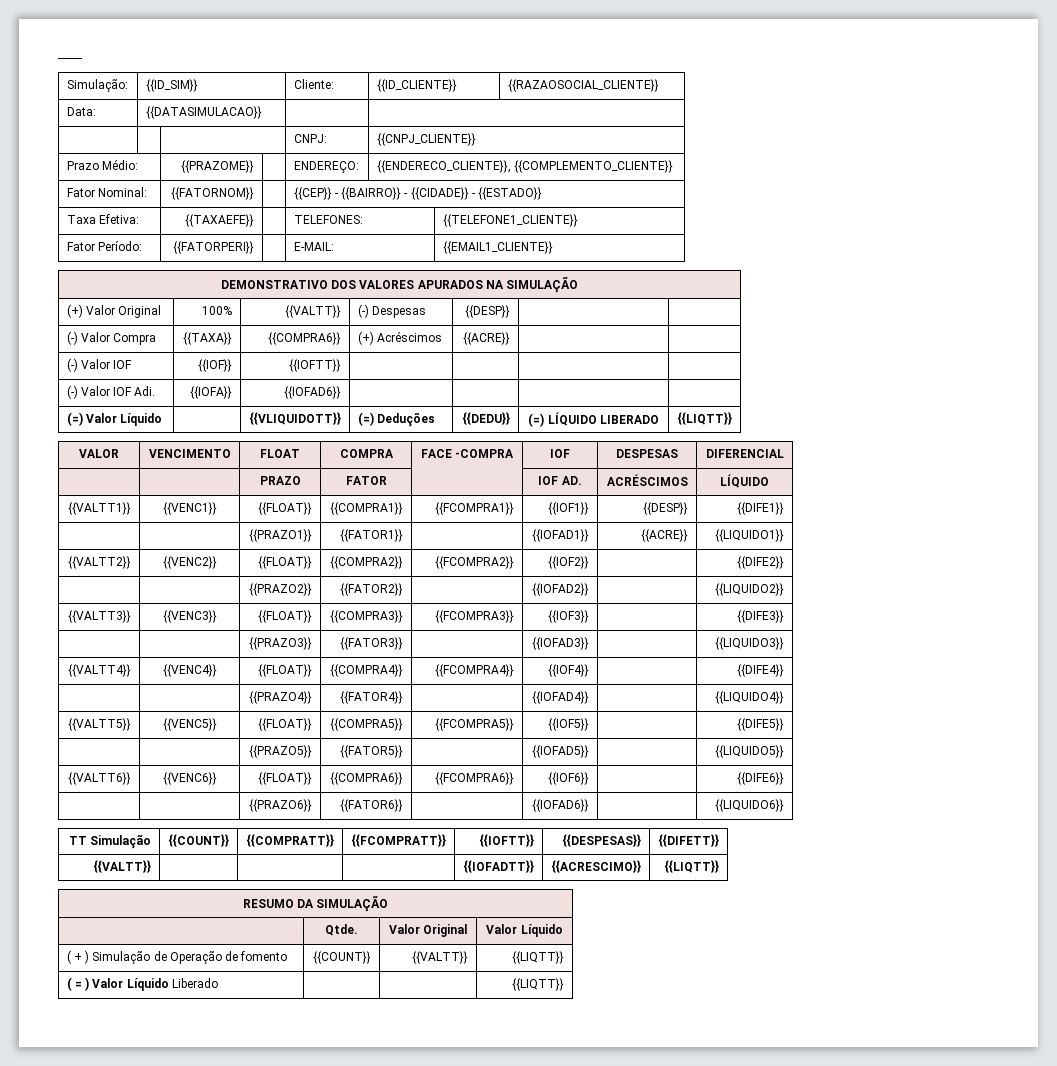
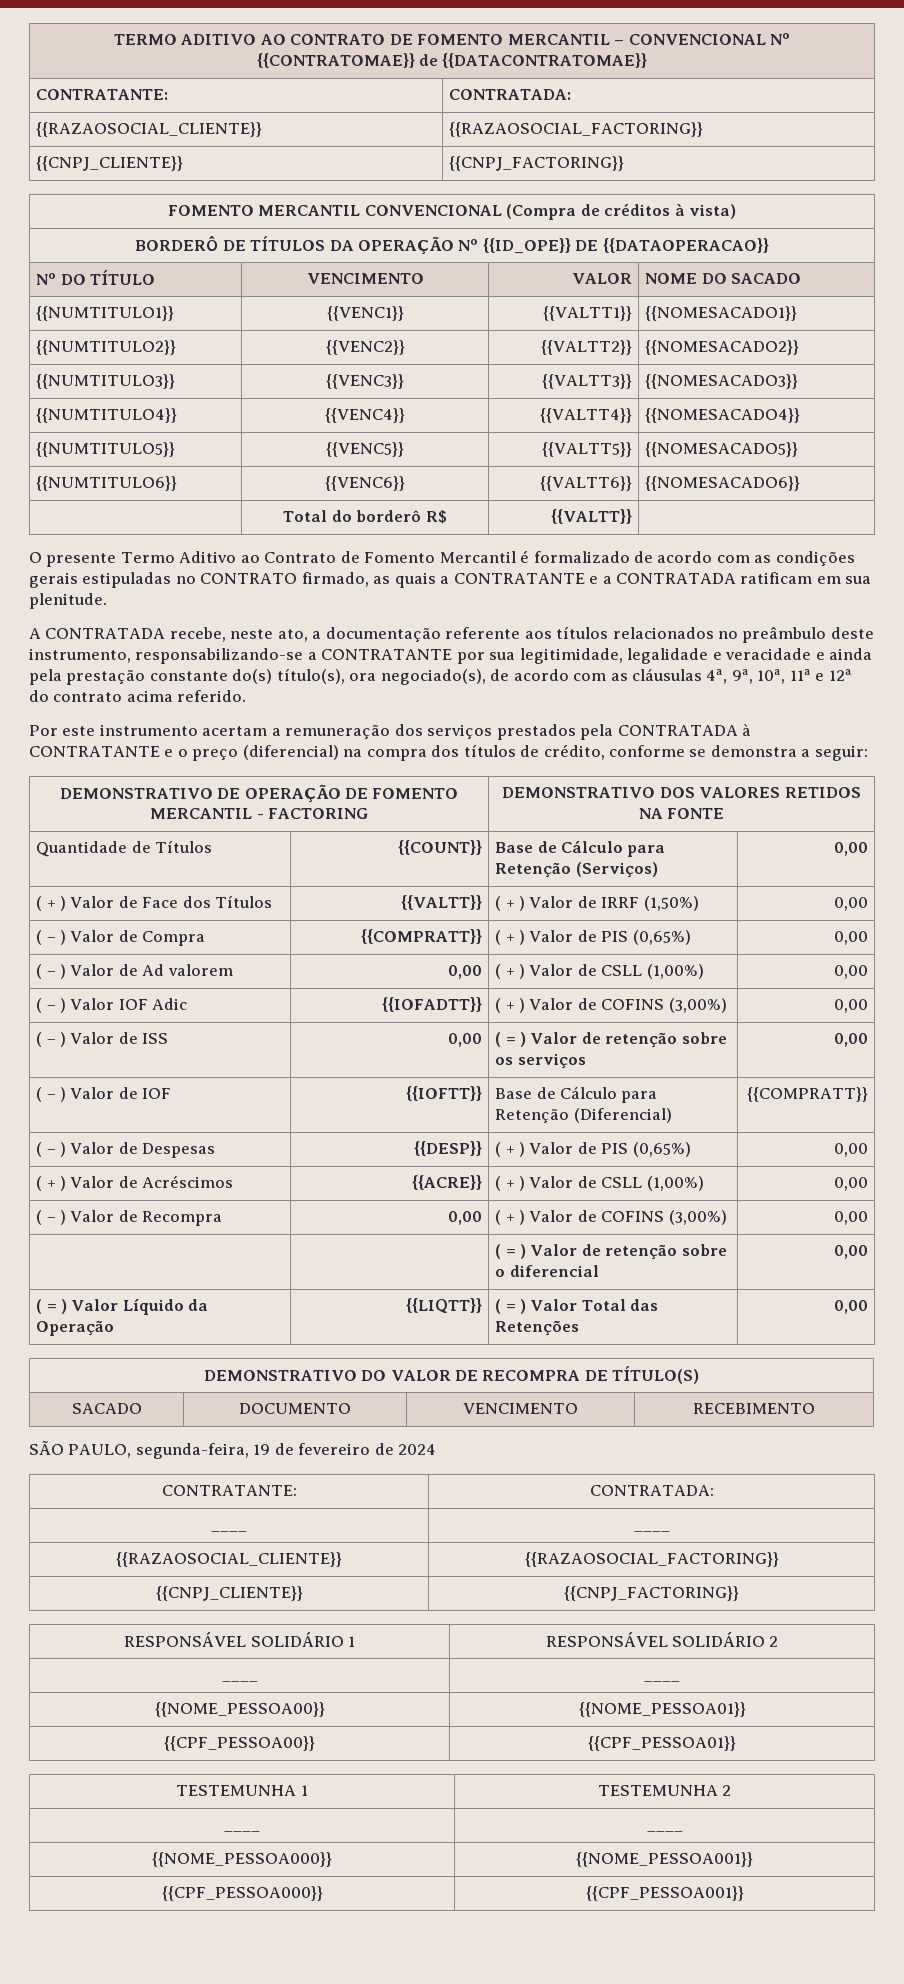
[58,58,83,59] [66,79,128,92] [145,79,198,92] [293,79,334,89] [376,79,457,92] [507,79,659,92] [66,107,96,116] [145,106,262,119] [293,134,327,143] [376,133,476,146] [66,159,138,170] [181,160,255,173] [293,161,359,173] [376,160,673,173] [66,187,147,197] [171,187,255,200] [293,187,542,200] [66,214,139,224] [185,214,255,227] [293,215,363,224] [442,214,578,227] [66,241,142,251] [173,241,255,254] [293,242,334,251] [442,241,553,254] [220,276,579,293] [66,304,162,318] [202,306,233,315] [285,305,342,318] [357,304,426,318] [465,305,511,318] [66,331,157,345] [183,332,233,345] [268,332,342,345] [357,331,442,345] [463,332,511,345] [66,358,133,372] [198,359,233,372] [289,359,342,372] [66,385,156,399] [190,386,233,399] [284,386,342,399] [66,412,163,426] [249,412,342,425] [357,412,435,427] [462,412,511,425] [528,412,659,427] [677,412,733,425] [79,449,119,458] [148,449,231,458] [260,449,300,458] [339,449,394,458] [420,449,515,458] [550,449,570,458] [616,449,678,458] [705,449,784,458] [259,476,301,485] [345,476,387,485] [538,476,582,485] [606,474,688,486] [720,474,769,488] [68,502,132,515] [162,502,217,515] [258,502,313,515] [330,502,404,515] [435,502,515,515] [548,502,590,515] [643,502,689,515] [737,502,785,515] [249,529,313,542] [340,529,404,542] [532,529,590,542] [641,529,689,542] [715,529,785,542] [68,556,132,569] [162,556,217,569] [258,556,313,569] [330,556,404,569] [435,556,515,569] [548,556,590,569] [737,556,785,569] [249,583,313,596] [340,583,404,596] [532,583,590,596] [715,583,785,596] [68,610,132,623] [162,610,217,623] [258,610,313,623] [330,610,404,623] [435,610,515,623] [548,610,590,623] [737,610,785,623] [249,637,313,650] [340,637,404,650] [532,637,590,650] [715,637,785,650] [68,664,132,677] [162,664,217,677] [258,664,313,677] [330,664,404,677] [435,664,515,677] [548,664,590,677] [737,664,785,677] [249,691,313,704] [340,691,404,704] [532,691,590,704] [715,691,785,704] [68,718,132,731] [162,718,217,731] [258,718,313,731] [330,718,404,731] [435,718,515,731] [548,718,590,731] [737,718,785,731] [249,745,313,758] [340,745,404,758] [532,745,590,758] [715,745,785,758] [68,772,132,785] [162,772,217,785] [258,772,313,785] [330,772,404,785] [435,772,515,785] [548,772,590,785] [737,772,785,785] [249,799,313,812] [340,799,404,812] [532,799,590,812] [715,799,785,812] [69,834,152,849] [168,834,230,847] [246,834,335,847] [351,834,447,847] [479,834,535,847] [562,834,642,847] [658,834,720,847] [93,860,152,873] [463,860,535,873] [551,860,642,873] [664,860,720,873] [242,895,389,912] [325,924,358,936] [388,924,468,937] [486,924,563,937] [66,950,288,964] [313,951,372,964] [412,951,469,964] [512,951,565,964] ____ // Simulação: | {{ID_SIM}} | Cliente: | {{ID_CLIENTE}} | {{RAZAOSOCIAL_CLIENTE}} // Data: | {{DATASIMULACAO}} | | // | | | CNPJ: | {{CNPJ_CLIENTE}} // Prazo Médio: | {{PRAZOME}} | | ENDEREÇO: | {{ENDERECO_CLIENTE}}, {{COMPLEMENTO_CLIENTE}} // Fator Nominal: | {{FATORNOM}} | | {{CEP}} - {{BAIRRO}} - {{CIDADE}} - {{ESTADO}} // Taxa Efetiva: | {{TAXAEFE}} | | TELEFONES: | {{TELEFONE1_CLIENTE}} // Fator Período: | {{FATORPERI}} | | E-MAIL: | {{EMAIL1_CLIENTE}} // DEMONSTRATIVO DOS VALORES APURADOS NA SIMULAÇÃO // (+) Valor Original | 100% | {{VALTT}} | (-) Despesas | {{DESP}} | | // (-) Valor Compra | {{TAXA}} | {{COMPRA6}} | (+) Acréscimos | {{ACRE}} | | // (-) Valor IOF | {{IOF}} | {{IOFTT}} | | | | // (-) Valor IOF Adi. | {{IOFA}} | {{IOFAD6}} | | | | // (=) Valor Líquido | | {{VLIQUIDOTT}} | (=) Deduções | {{DEDU}} | (=) LÍQUIDO LIBERADO | {{LIQTT}} // VALOR | VENCIMENTO | FLOAT | COMPRA | FACE -COMPRA | IOF | DESPESAS | DIFERENCIAL // | | PRAZO | FATOR | | IOF AD. | ACRÉSCIMOS | LÍQUIDO // {{VALTT1}} | {{VENC1}} | {{FLOAT}} | {{COMPRA1}} | {{FCOMPRA1}} | {{IOF1}} | {{DESP}} | {{DIFE1}} // | | {{PRAZO1}} | {{FATOR1}} | | {{IOFAD1}} | {{ACRE}} | {{LIQUIDO1}} // {{VALTT2}} | {{VENC2}} | {{FLOAT}} | {{COMPRA2}} | {{FCOMPRA2}} | {{IOF2}} | | {{DIFE2}} // | | {{PRAZO2}} | {{FATOR2}} | | {{IOFAD2}} | | {{LIQUIDO2}} // {{VALTT3}} | {{VENC3}} | {{FLOAT}} | {{COMPRA3}} | {{FCOMPRA3}} | {{IOF3}} | | {{DIFE3}} // | | {{PRAZO3}} | {{FATOR3}} | | {{IOFAD3}} | | {{LIQUIDO3}} // {{VALTT4}} | {{VENC4}} | {{FLOAT}} | {{COMPRA4}} | {{FCOMPRA4}} | {{IOF4}} | | {{DIFE4}} // | | {{PRAZO4}} | {{FATOR4}} | | {{IOFAD4}} | | {{LIQUIDO4}} // {{VALTT5}} | {{VENC5}} | {{FLOAT}} | {{COMPRA5}} | {{FCOMPRA5}} | {{IOF5}} | | {{DIFE5}} // | | {{PRAZO5}} | {{FATOR5}} | | {{IOFAD5}} | | {{LIQUIDO5}} // {{VALTT6}} | {{VENC6}} | {{FLOAT}} | {{COMPRA6}} | {{FCOMPRA6}} | {{IOF6}} | | {{DIFE6}} // | | {{PRAZO6}} | {{FATOR6}} | | {{IOFAD6}} | | {{LIQUIDO6}} // TT Simulação | {{COUNT}} | {{COMPRATT}} | {{FCOMPRATT}} | {{IOFTT}} | {{DESPESAS}} | {{DIFETT}} // {{VALTT}} | | | | {{IOFADTT}} | {{ACRESCIMO}} | {{LIQTT}} // RESUMO DA SIMULAÇÃO // | Qtde. | Valor Original | Valor Líquido // ( + ) Simulação de Operação de fomento | {{COUNT}} | {{VALTT}} | {{LIQTT}} -> [113,33,791,45] [256,53,648,68] [36,89,169,100] [449,89,572,100] [36,122,263,137] [449,122,704,137] [36,156,184,171] [449,156,625,171] [167,203,737,220] [135,236,769,255] [36,270,155,285] [306,273,424,284] [571,273,632,284] [645,273,801,284] [36,306,175,321] [326,306,404,321] [542,306,632,321] [645,306,798,321] [36,340,177,355] [325,340,405,355] [540,340,632,355] [645,340,800,355] [36,374,176,389] [325,374,404,389] [541,374,632,389] [645,374,799,389] [36,408,178,423] [324,408,405,423] [539,408,632,423] [645,408,801,423] [36,442,176,457] [325,442,404,457] [541,442,632,457] [645,442,799,457] [36,476,178,491] [324,476,405,491] [539,476,632,491] [645,476,801,491] [283,510,447,524] [550,509,632,524] [29,550,855,567] [29,572,872,588] [29,593,107,609] [29,626,874,643] [29,648,872,664] [29,668,852,685] [29,690,247,702] [29,723,751,740] [29,744,868,761] [59,784,459,803] [150,808,368,819] [502,787,861,798] [638,808,725,819] [36,840,212,857] [397,840,482,855] [495,840,666,857] [495,862,658,878] [833,842,868,856] [36,895,273,911] [400,895,482,910] [495,896,699,911] [833,897,868,911] [36,930,206,946] [360,929,482,944] [495,930,691,945] [833,931,868,945] [36,964,233,979] [447,965,482,979] [495,964,704,979] [833,965,868,979] [36,998,188,1013] [381,997,482,1012] [495,998,727,1013] [833,999,868,1013] [36,1032,169,1047] [447,1033,482,1047] [495,1032,727,1048] [495,1053,586,1069] [833,1033,868,1047] [36,1087,172,1102] [405,1086,482,1101] [495,1086,658,1103] [495,1108,672,1123] [746,1087,868,1102] [36,1142,216,1158] [413,1141,482,1156] [495,1142,691,1157] [833,1143,868,1157] [36,1175,234,1191] [411,1175,482,1190] [495,1176,704,1191] [833,1177,868,1191] [36,1210,223,1226] [447,1211,482,1225] [495,1210,727,1225] [833,1211,868,1225] [495,1244,727,1260] [495,1265,599,1277] [833,1245,868,1259] TERMO ADITIVO AO CONTRATO DE FOMENTO MERCANTIL – CONVENCIONAL Nº {{CONTRATOMAE}} de {{DATACONTRATOMAE}} // CONTRATANTE: | CONTRATADA: // {{RAZAOSOCIAL_CLIENTE}} | {{RAZAOSOCIAL_FACTORING}} // {{CNPJ_CLIENTE}} | {{CNPJ_FACTORING}} // FOMENTO MERCANTIL CONVENCIONAL (Compra de créditos à vista) // BORDERÔ DE TÍTULOS DA OPERAÇÃO Nº {{ID_OPE}} DE {{DATAOPERACAO}} // Nº DO TÍTULO | VENCIMENTO | VALOR | NOME DO SACADO // {{NUMTITULO1}} | {{VENC1}} | {{VALTT1}} | {{NOMESACADO1}} // {{NUMTITULO2}} | {{VENC2}} | {{VALTT2}} | {{NOMESACADO2}} // {{NUMTITULO3}} | {{VENC3}} | {{VALTT3}} | {{NOMESACADO3}} // {{NUMTITULO4}} | {{VENC4}} | {{VALTT4}} | {{NOMESACADO4}} // {{NUMTITULO5}} | {{VENC5}} | {{VALTT5}} | {{NOMESACADO5}} // {{NUMTITULO6}} | {{VENC6}} | {{VALTT6}} | {{NOMESACADO6}} // | Total do borderô R$ | {{VALTT}} | // O presente Termo Aditivo ao Contrato de Fomento Mercantil é formalizado de acordo com as condições gerais estipuladas no CONTRATO firmado, as quais a CONTRATANTE e a CONTRATADA ratificam em sua plenitude. // A CONTRATADA recebe, neste ato, a documentação referente aos títulos relacionados no preâmbulo deste instrumento, responsabilizando-se a CONTRATANTE por sua legitimidade, legalidade e veracidade e ainda pela prestação constante do(s) título(s), ora negociado(s), de acordo com as cláusulas 4ª, 9ª, 10ª, 11ª e 12ª do contrato acima referido. // Por este instrumento acertam a remuneração dos serviços prestados pela CONTRATADA à CONTRATANTE e o preço (diferencial) na compra dos títulos de crédito, conforme se demonstra a seguir: // DEMONSTRATIVO DE OPERAÇÃO DE FOMENTO MERCANTIL - FACTORING | DEMONSTRATIVO DOS VALORES RETIDOS NA FONTE // Quantidade de Títulos | {{COUNT}} | Base de Cálculo para Retenção (Serviços) | 0,00 // ( + ) Valor de Face dos Títulos | {{VALTT}} | ( + ) Valor de IRRF (1,50%) | 0,00 // ( – ) Valor de Compra | {{COMPRATT}} | ( + ) Valor de PIS (0,65%) | 0,00 // ( – ) Valor de Ad valorem | 0,00 | ( + ) Valor de CSLL (1,00%) | 0,00 // ( – ) Valor IOF Adic | {{IOFADTT}} | ( + ) Valor de COFINS (3,00%) | 0,00 // ( – ) Valor de ISS | 0,00 | ( = ) Valor de retenção sobre os serviços | 0,00 // ( – ) Valor de IOF | {{IOFTT}} | Base de Cálculo para Retenção (Diferencial) | {{COMPRATT}} // ( – ) Valor de Despesas | {{DESP}} | ( + ) Valor de PIS (0,65%) | 0,00 // ( + ) Valor de Acréscimos | {{ACRE}} | ( + ) Valor de CSLL (1,00%) | 0,00 // ( – ) Valor de Recompra | 0,00 | ( + ) Valor de COFINS (3,00%) | 0,00 // | | ( = ) Valor de retenção sobre o diferencial | 0,00
[171,978,218,988] [512,978,565,991] Liberado | | | {{LIQTT}} -> [188,1299,209,1311] [36,1320,115,1336] [405,1298,482,1314] [495,1299,659,1314] [495,1320,580,1336] [833,1300,868,1314] [203,1366,700,1384] [71,1403,142,1414] [239,1403,351,1414] [462,1403,578,1414] [693,1403,815,1414] [29,1441,437,1459] [161,1485,297,1496] [589,1485,714,1496] [211,1530,247,1532] [633,1530,670,1532] [116,1552,342,1567] [524,1552,779,1567] [155,1586,303,1601] [564,1586,739,1601] [124,1632,355,1647] [545,1632,779,1647] [221,1680,258,1682] [644,1680,680,1682] [154,1702,325,1717] [578,1702,746,1717] [164,1736,315,1751] [588,1736,736,1751] [176,1785,308,1796] [597,1785,732,1796] [224,1830,260,1832] [646,1830,683,1832] [152,1852,332,1867] [576,1852,753,1867] [161,1886,323,1901] [585,1886,744,1901] da Operação | {{LIQTT}} | ( = ) Valor Total das Retenções | 0,00 // DEMONSTRATIVO DO VALOR DE RECOMPRA DE TÍTULO(S) // SACADO | DOCUMENTO | VENCIMENTO | RECEBIMENTO // SÃO PAULO, segunda-feira, 19 de fevereiro de 2024 // CONTRATANTE: | CONTRATADA: // ____ | ____ // {{RAZAOSOCIAL_CLIENTE}} | {{RAZAOSOCIAL_FACTORING}} // {{CNPJ_CLIENTE}} | {{CNPJ_FACTORING}} // RESPONSÁVEL SOLIDÁRIO 1 | RESPONSÁVEL SOLIDÁRIO 2 // ____ | ____ // {{NOME_PESSOA00}} | {{NOME_PESSOA01}} // {{CPF_PESSOA00}} | {{CPF_PESSOA01}} // TESTEMUNHA 1 | TESTEMUNHA 2 // ____ | ____ // {{NOME_PESSOA000}} | {{NOME_PESSOA001}} // {{CPF_PESSOA000}} | {{CPF_PESSOA001}}

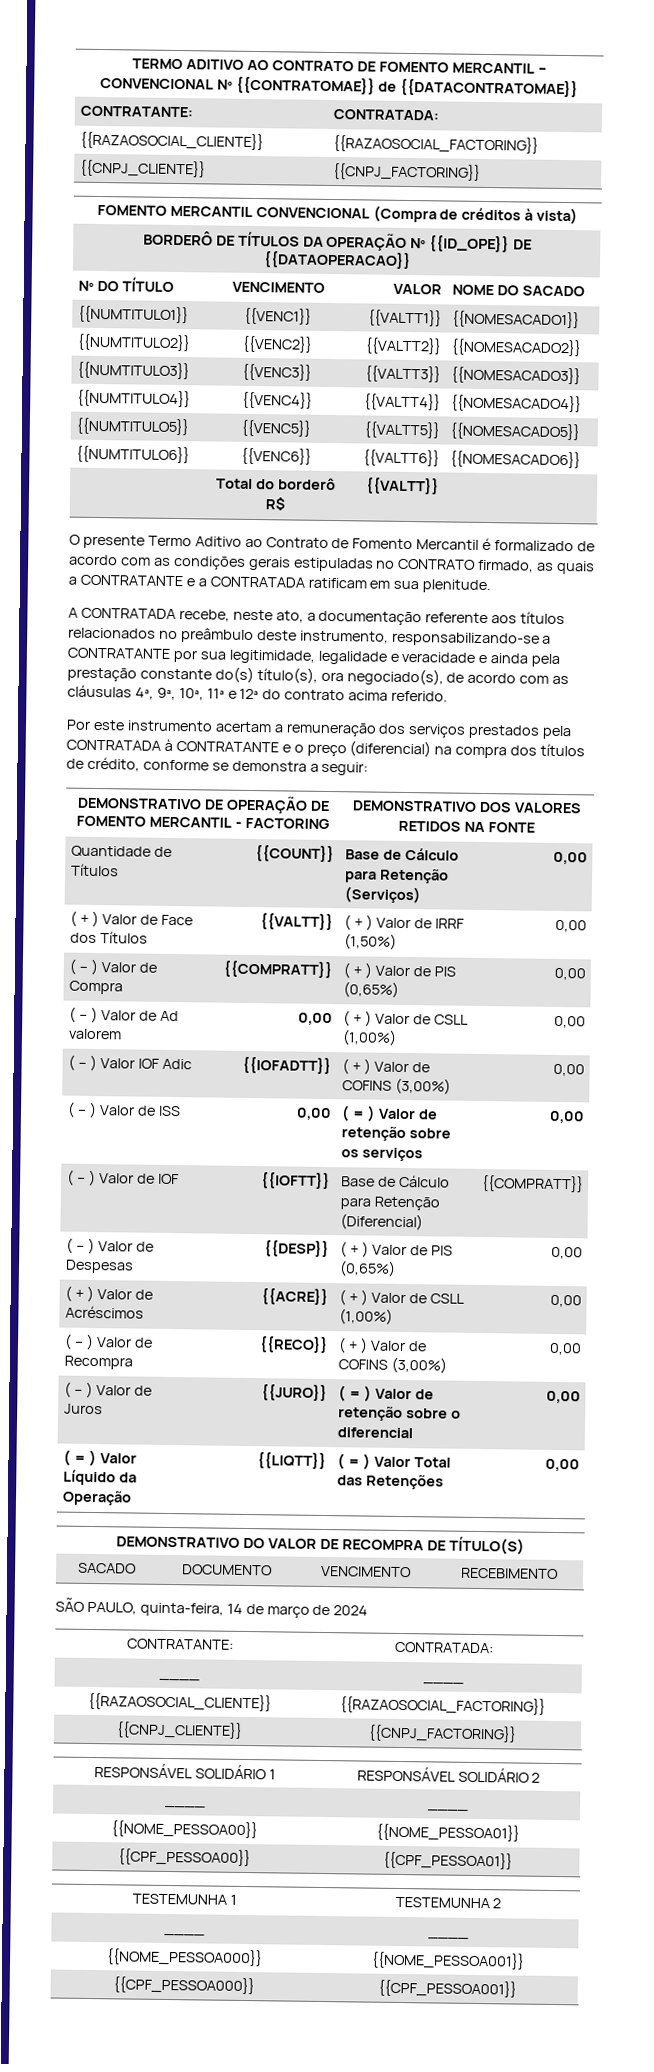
[447,1211,482,1225] [495,1210,727,1225] [833,1211,868,1225] 0,00 | ( + ) Valor de COFINS (3,00%) | 0,00 // | -> [258,1336,329,1354] [338,1337,428,1354] [338,1356,448,1374] [548,1342,582,1356] [64,1381,153,1399] [64,1403,104,1415] [260,1384,328,1402] {{RECO}} | ( + ) Valor de COFINS (3,00%) | 0,00 // ( – ) Valor de Juros | {{JURO}}
[135,1443,371,1459] segunda-feira, 19 de fevereiro -> [139,1602,310,1618] quinta-feira, 14 de março

